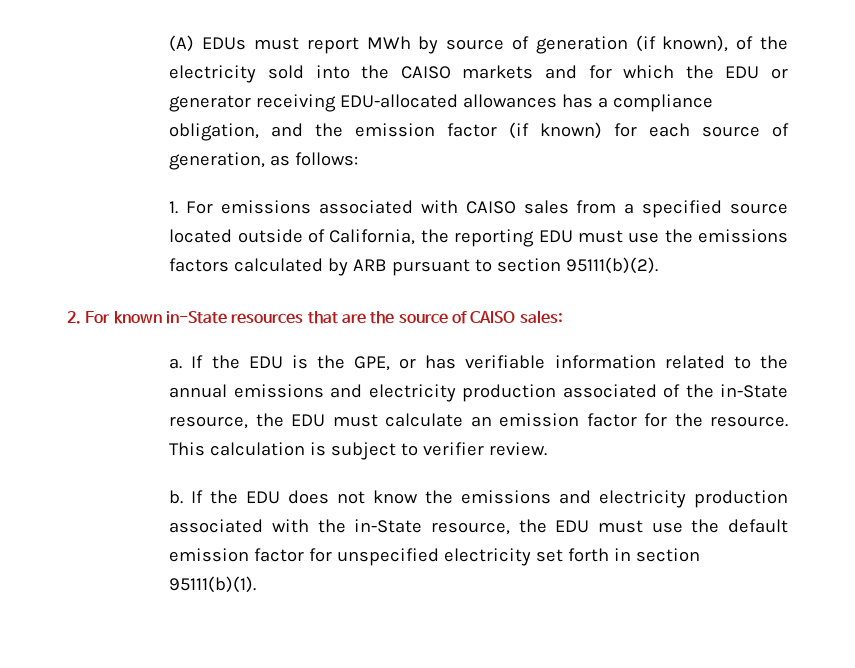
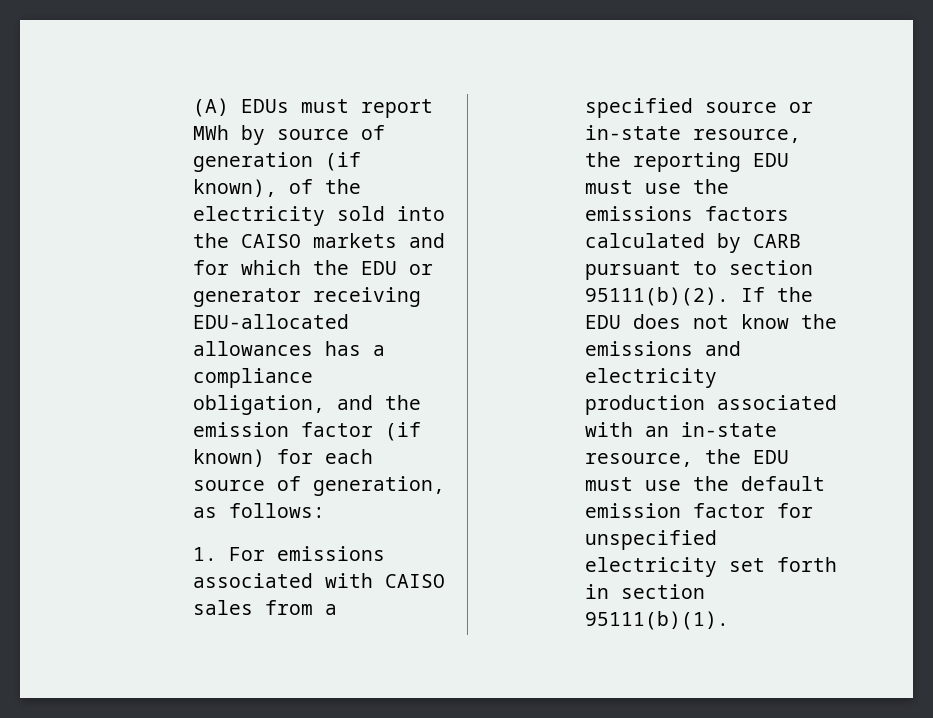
[169,229,416,245] located outside of California, -> [788,102,813,113] [584,125,801,143] or in-state resource,
[353,259,388,271] ARB -> [752,234,801,248] CARB
[67,310,563,324] [169,355,789,371] [169,384,788,402] [169,413,788,429] [169,442,548,460] [169,490,184,504] // 2. For known in-State resources that are the source of CAISO sales: // a. If the EDU is the GPE, or has verifiable information related to the annual emissions and electricity production associated of the in-State resource, the EDU must calculate an emission factor for the resource. This calculation is subject to verifier review. // b. -> (729, 296) none
[317,519,423,533] the in-State -> [644,422,777,437] an in-state

